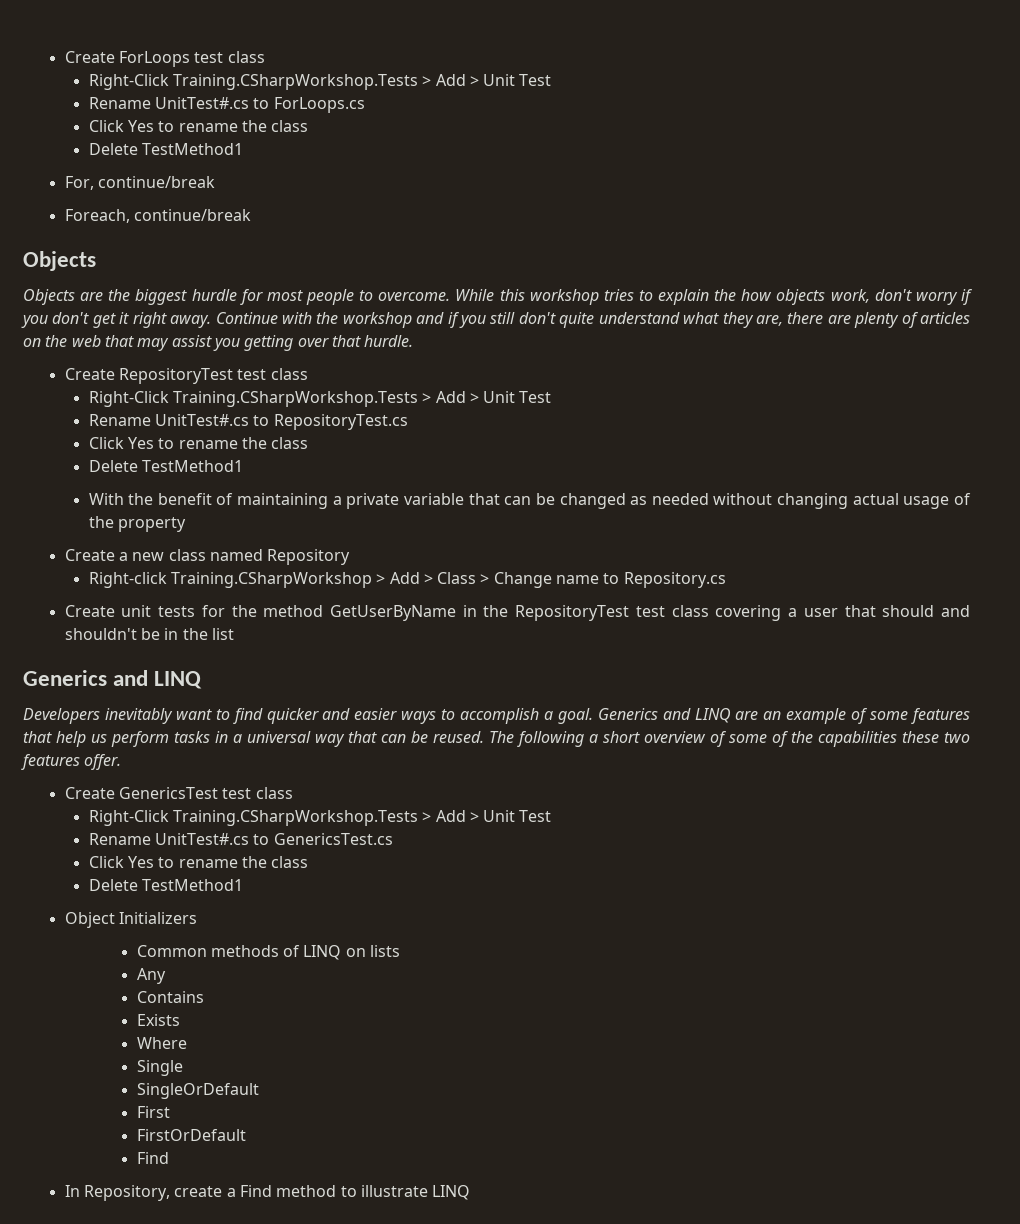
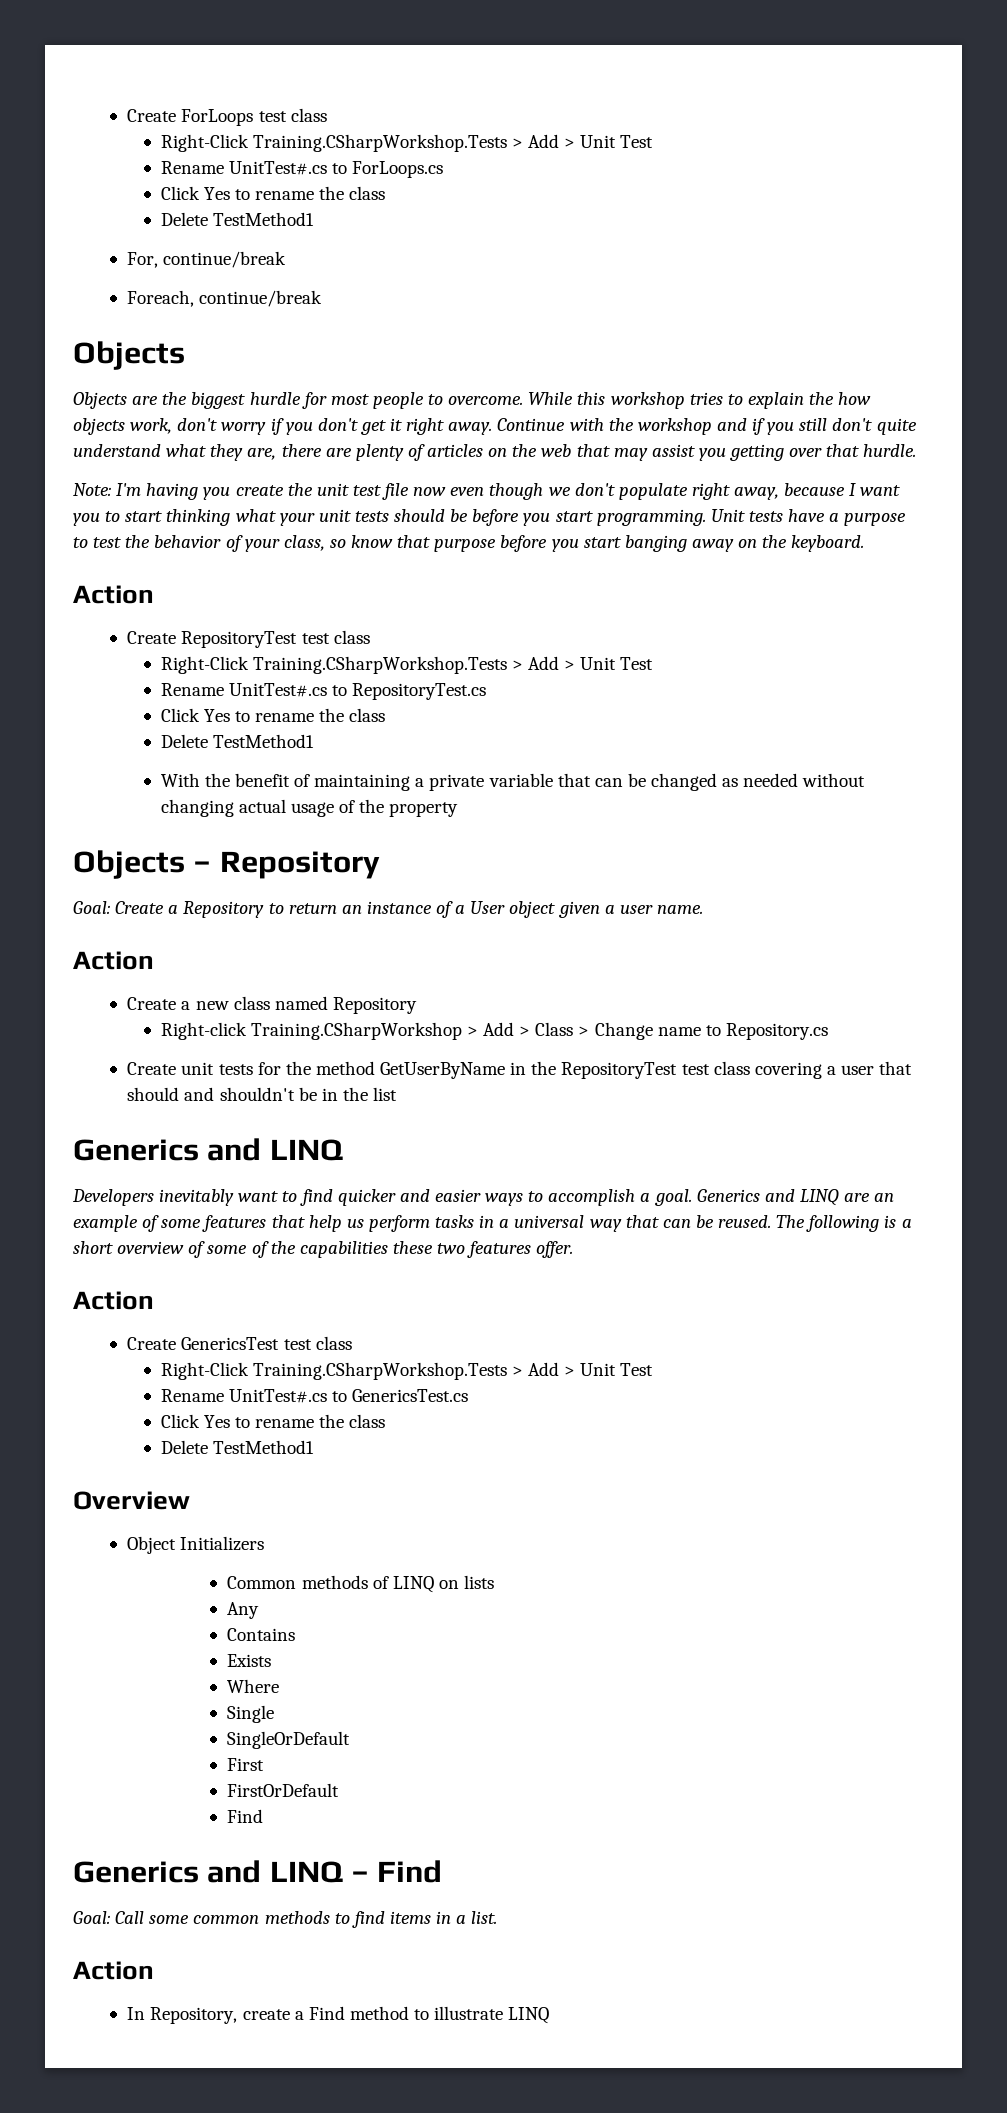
(414, 341) none -> [73,483,901,500] [73,509,907,526] [73,535,865,552] [73,585,154,604] // Note: I'm having you create the unit test file now even though we don't populate right away, because I want you to start thinking what your unit tests should be before you start programming. Unit tests have a purpose to test the behavior of your class, so know that purpose before you start banging away on the keyboard. // Action
(186, 524) none -> [73,850,380,879] [73,901,703,918] [73,951,154,970] // Objects – Repository // Goal: Create a Repository to return an instance of a User object given a user name. // Action
(584, 739) none -> [884,1215,897,1228] is
(122, 762) none -> [73,1291,154,1310] // Action
(243, 885) none -> [73,1491,190,1510] // Overview
(169, 1158) none -> [73,1860,443,1883] [73,1911,498,1928] [73,1961,154,1980] // Generics and LINQ – Find // Goal: Call some common methods to find items in a list. // Action

